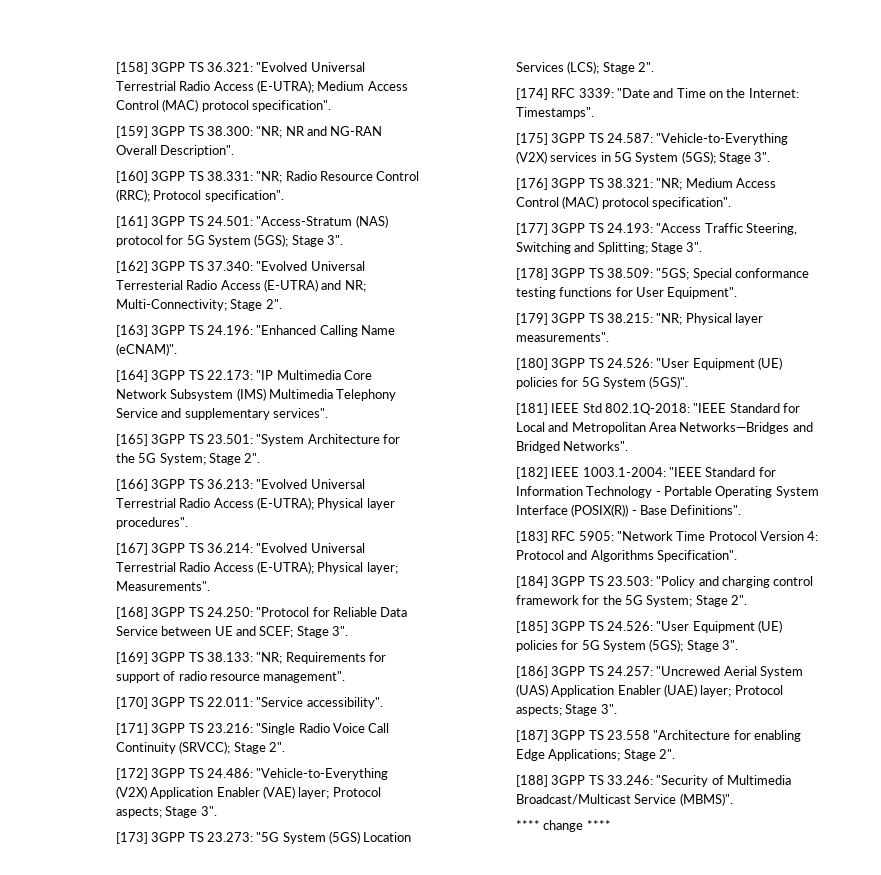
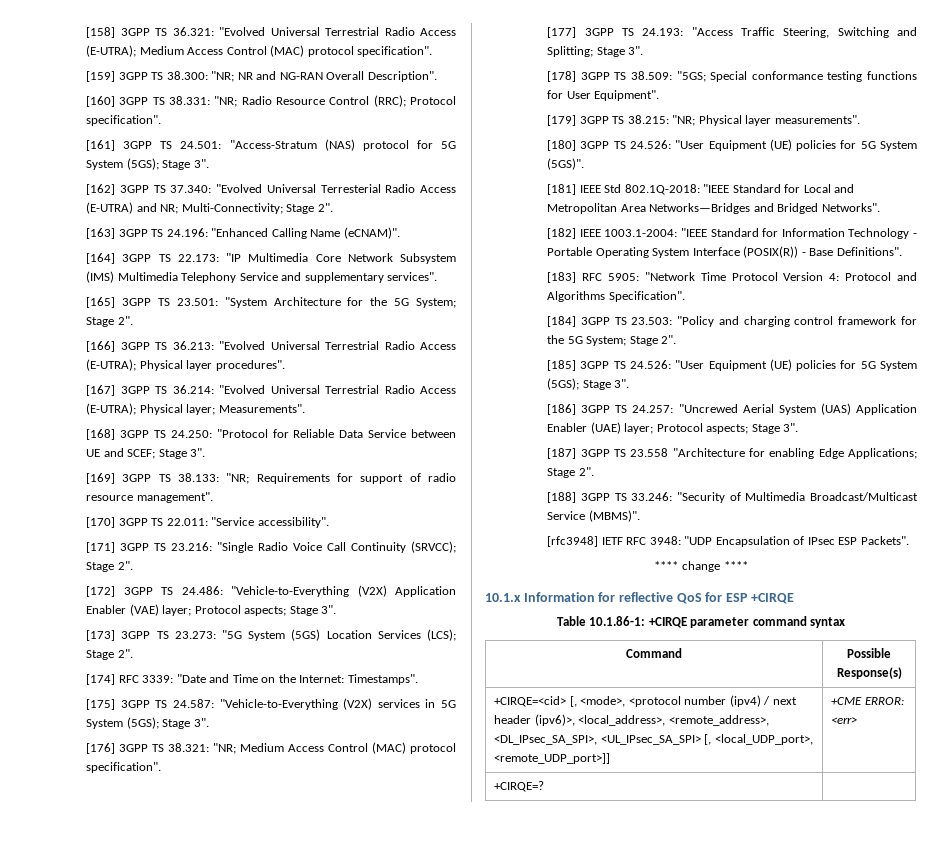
[515,820,611,832] **** change **** -> [547,536,909,547] [654,561,748,572] [485,592,794,604] [556,616,846,628] [626,648,682,658] [847,648,891,658] [836,667,902,679] [494,695,797,707] [494,714,769,726] [494,734,813,745] [494,753,611,764] [831,697,904,705] [831,717,858,724] [494,781,545,792] [rfc3948] IETF RFC 3948: "UDP Encapsulation of IPsec ESP Packets". // **** change **** // 10.1.x Information for reflective QoS for ESP +CIRQE // Table 10.1.86-1: +CIRQE parameter command syntax // Command | Possible Response(s) // +CIRQE=<cid> [, <mode>, <protocol number (ipv4) / next header (ipv6)>, <local_address>, <remote_address>, <DL_IPsec_SA_SPI>, <UL_IPsec_SA_SPI> [, <local_UDP_port>, <remote_UDP_port>]] | +CME ERROR: <err> // +CIRQE=? |

